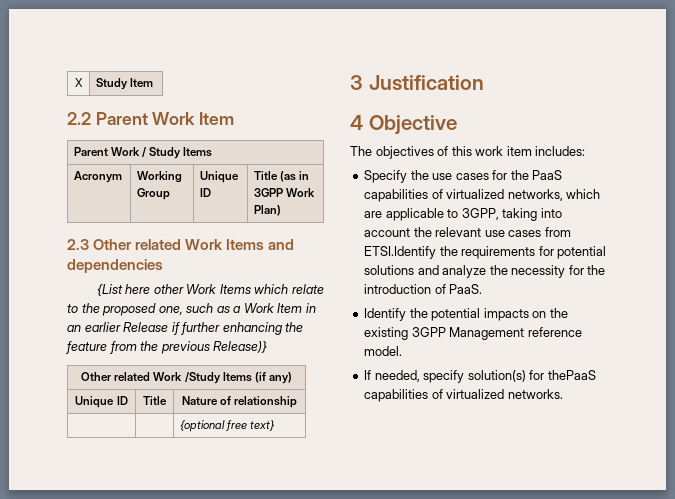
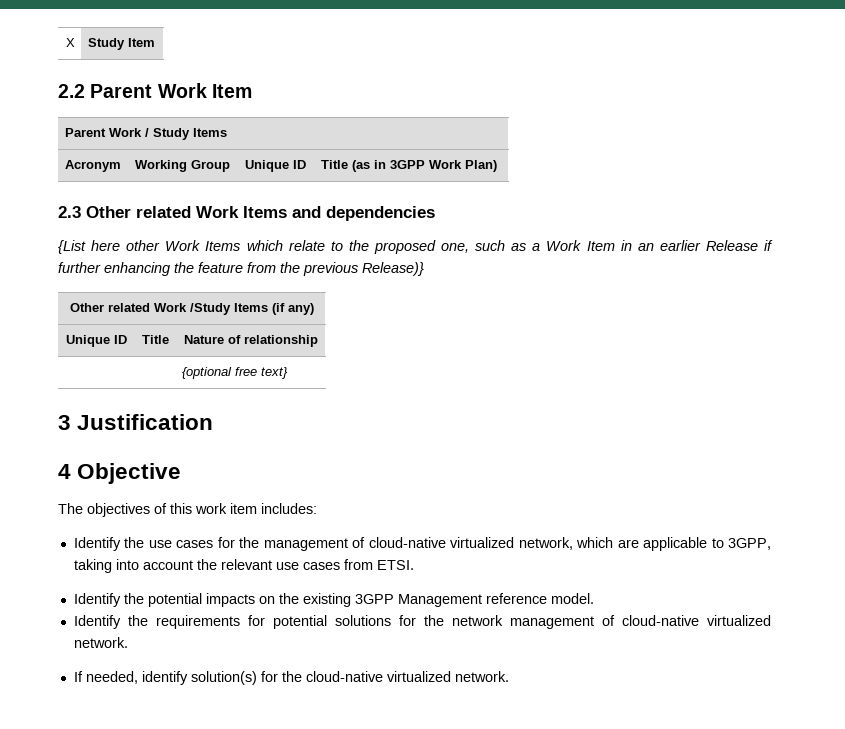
[364,170,408,183] Specify -> [73,537,121,551] Identify
[532,170,563,180] [364,189,563,202] PaaS capabilities of virtualized networks, -> [263,537,573,551] management of cloud-native virtualized network,
[364,246,607,259] [364,265,606,278] [364,284,483,294] ETSI.Identify the requirements for potential solutions and analyze the necessity for the introduction of PaaS. -> [376,560,414,570] ETSI.
(403, 351) none -> [73,615,771,629] [73,637,128,648] // Identify the requirements for potential solutions for the network management of cloud-native virtualized network.
[423,370,465,383] specify -> [141,671,188,685] identify
[547,370,596,380] [364,389,563,402] thePaaS capabilities of virtualized networks. -> [281,671,509,682] the cloud-native virtualized network.

